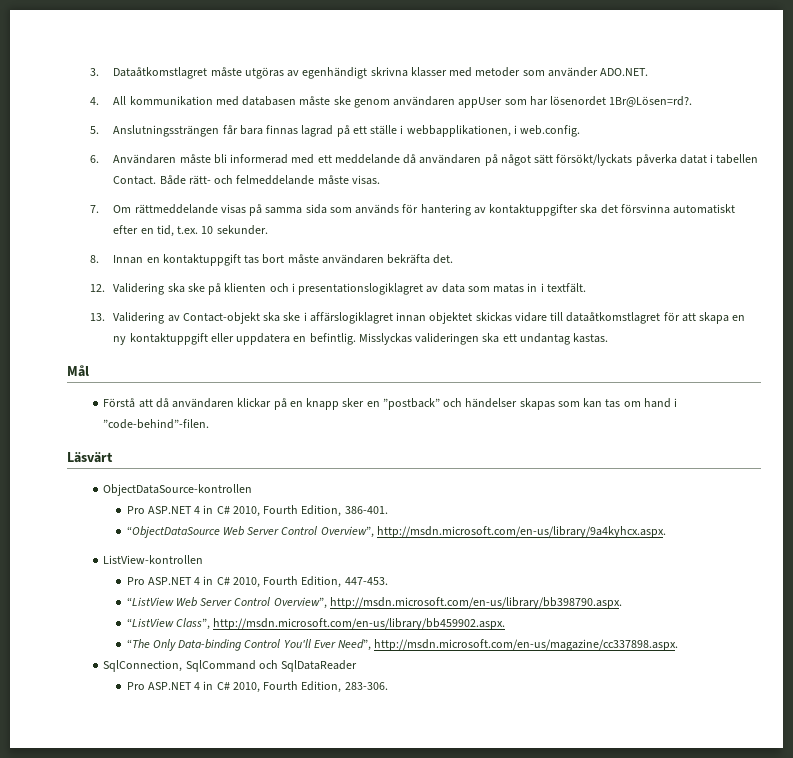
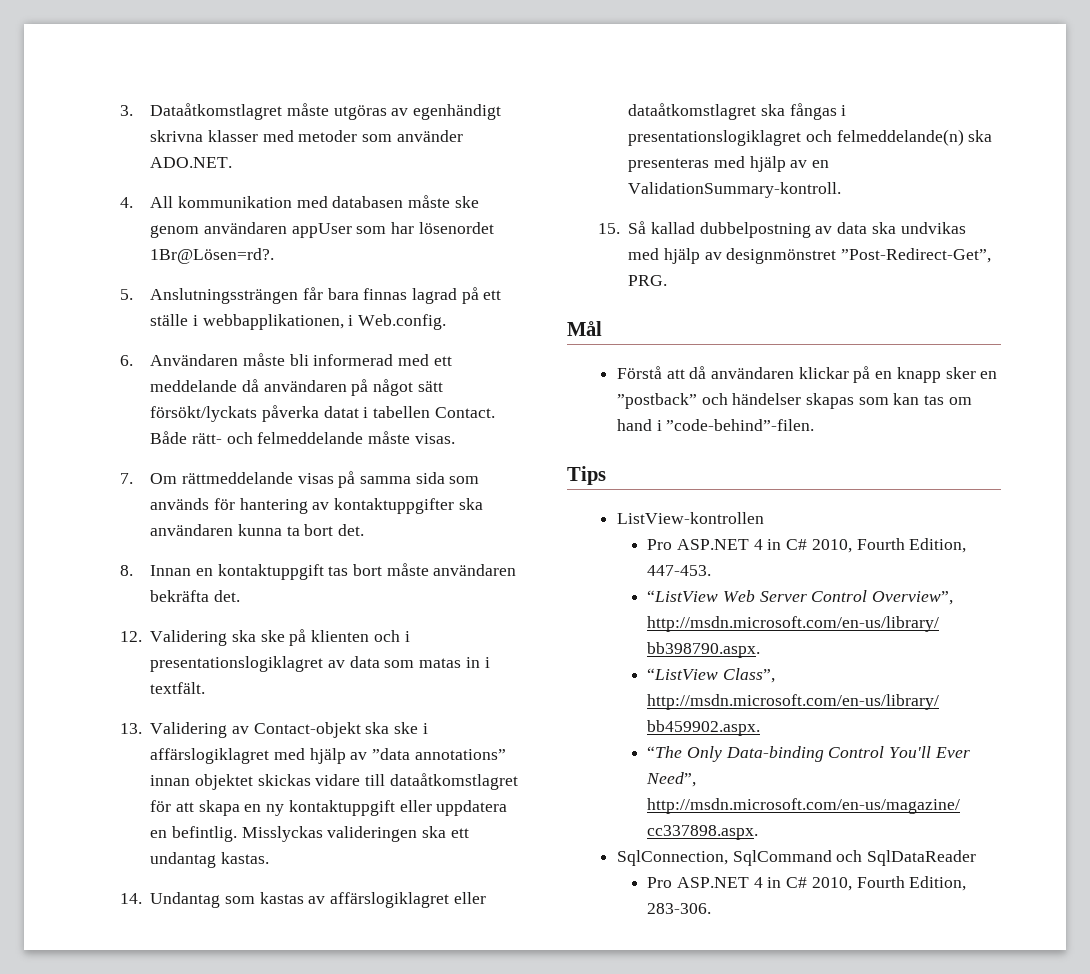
[520,125,581,137] web.config. -> [357,314,446,330] Web.config.
[600,204,736,214] [113,225,268,237] det försvinna automatiskt efter en tid, t.ex. 10 sekunder. -> [150,524,364,536] användaren kunna ta bort det.
(393, 318) none -> [274,748,506,764] med hjälp av ”data annotations”
(609, 338) none -> [119,892,486,908] [628,103,847,120] [628,129,993,146] [628,156,830,172] [628,182,842,198] [597,221,966,238] [628,248,992,264] [628,275,668,286] // 14. Undantag som kastas av affärslogiklagret eller dataåtkomstlagret ska fångas i presentationslogiklagret och felmeddelande(n) ska presenteras med hjälp av en ValidationSummary-kontroll. // 15. Så kallad dubbelpostning av data ska undvikas med hjälp av designmönstret ”Post-Redirect-Get”, PRG.
[67,452,113,463] [103,484,253,496] [126,505,388,517] [126,526,666,538] Läsvärt // ObjectDataSource-kontrollen // Pro ASP.NET 4 in C# 2010, Fourth Edition, 386-401. // “ObjectDataSource Web Server Control Overview”, http://msdn.microsoft.com/en-us/library/9a4kyhcx.aspx. -> [567,466,606,485] Tips

